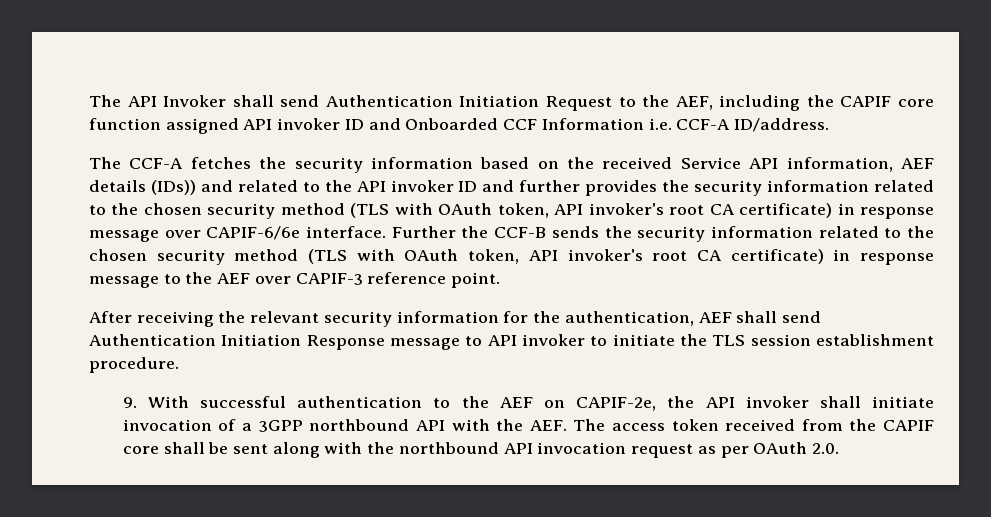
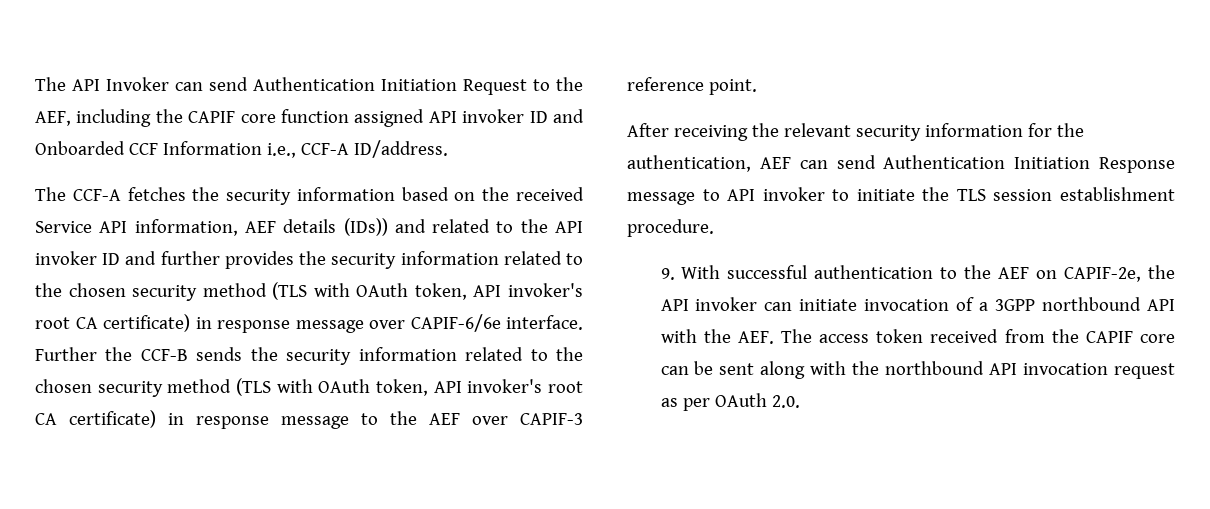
[232,95,274,107] shall -> [175,82,203,91] can
[648,118,672,130] i.e. -> [266,143,296,158] i.e.,
[736,311,778,323] shall -> [799,160,828,169] can
[819,396,861,408] shall -> [764,302,793,311] can
[163,442,205,454] shall -> [660,366,689,375] can

